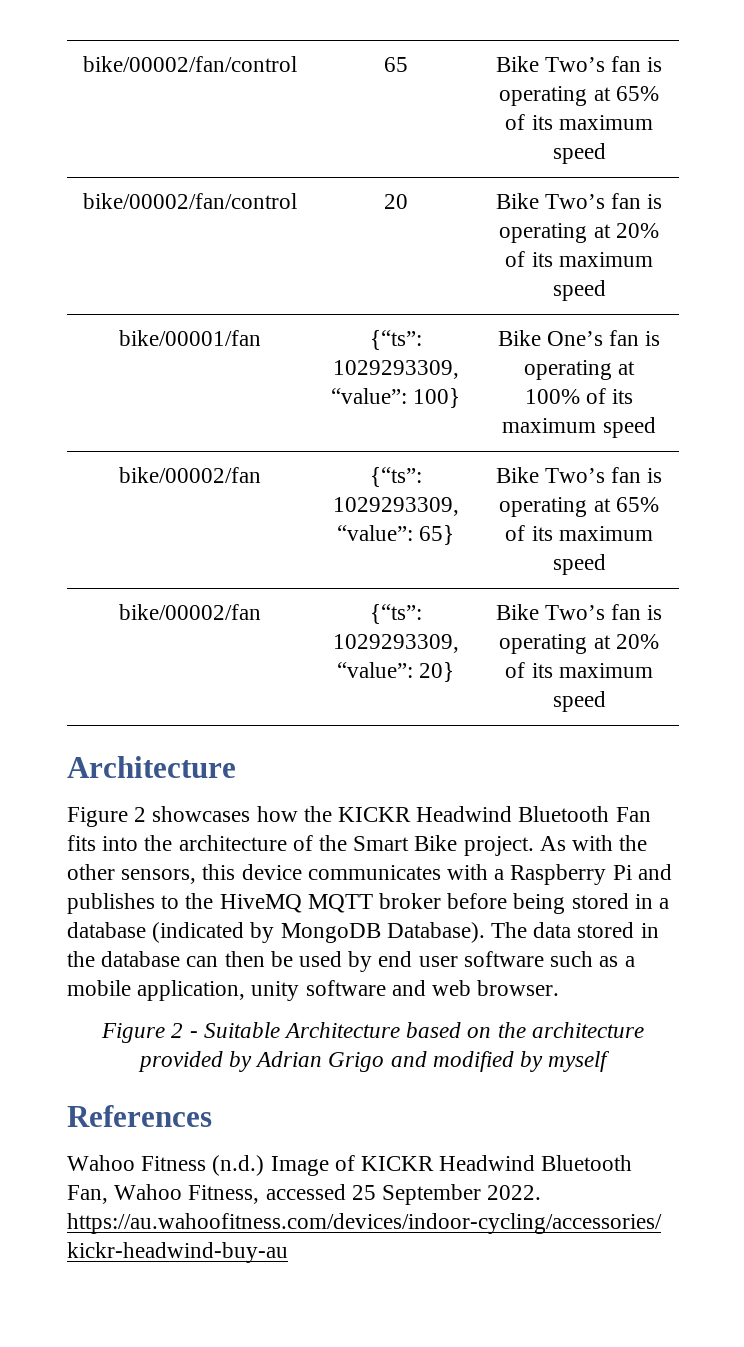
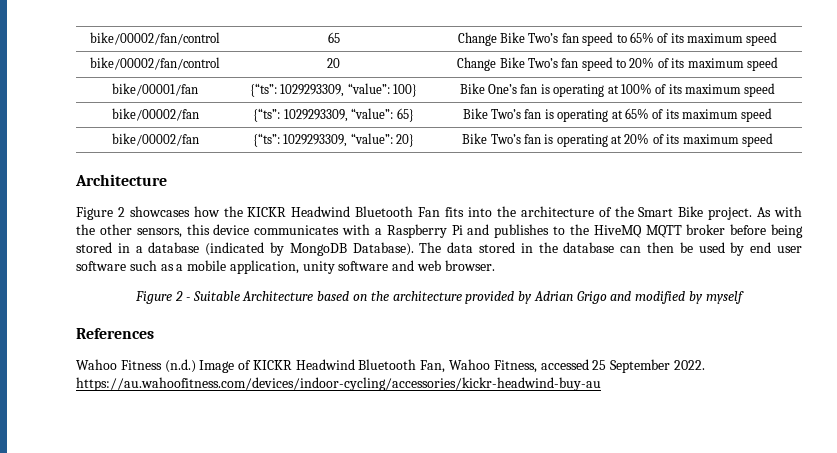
[495,56,663,72] [499,86,611,106] Bike Two’s fan is operating at -> [457,32,627,46] Change Bike Two’s fan speed to
[495,193,663,209] [499,223,611,243] Bike Two’s fan is operating at -> [457,57,626,71] Change Bike Two’s fan speed to

